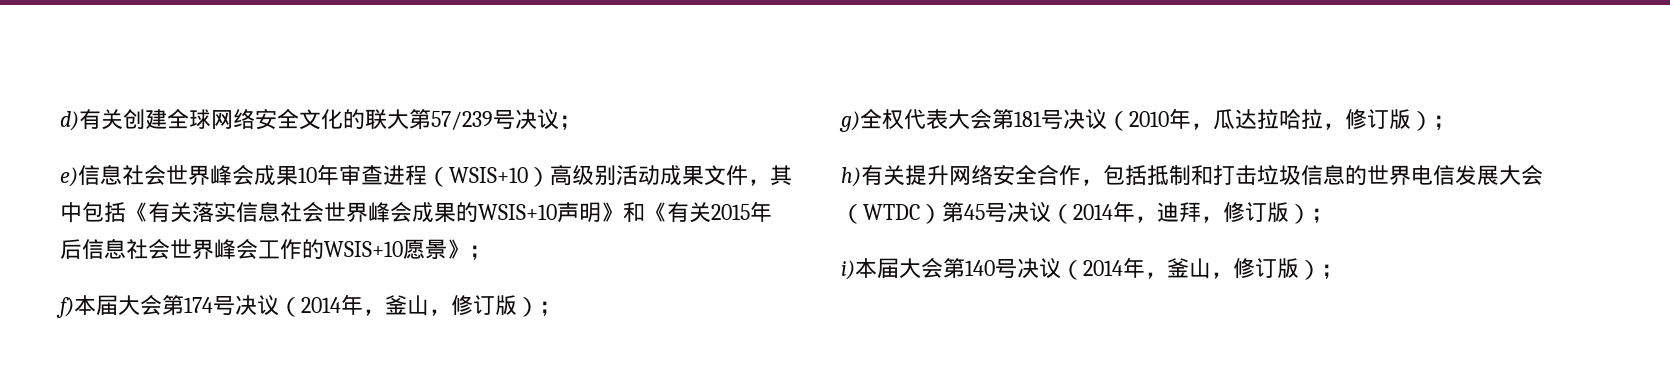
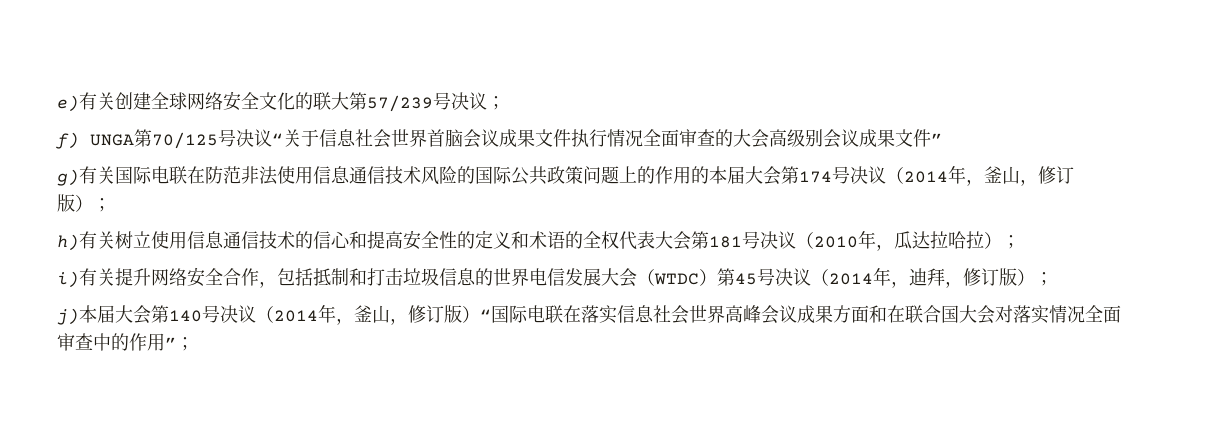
[60,111,79,131] d) -> [57,95,79,112] e)
[60,164,792,187] [60,201,772,223] [60,238,491,260] [56,297,74,318] e)信息社会世界峰会成果10年审查进程（WSIS+10）高级别活动成果文件，其中包括《有关落实信息社会世界峰会成果的WSIS+10声明》和《有关2015年后信息社会世界峰会工作的WSIS+10愿景》； // f) -> [55,129,942,149] [57,166,709,186] f) UNGA第70/125号决议“关于信息社会世界首脑会议成果文件执行情况全面审查的大会高级别会议成果文件” // g)有关国际电联在防范非法使用信息通信技术风险的国际公共政策问题上的作用的
[839,111,860,132] g) -> [57,230,583,251] h)有关树立使用信息通信技术的信心和提高安全性的定义和术语的
[1323,109,1455,131] [841,167,861,187] ，修订版）； // h) -> [984,232,1020,249] [57,271,79,288] ）； // i)
[841,260,855,280] i) -> [57,308,79,325] j)
(1321, 270) none -> [480,305,1121,324] [57,333,176,351] “国际电联在落实信息社会世界高峰会议成果方面和在联合国大会对落实情况全面审查中的作用”

